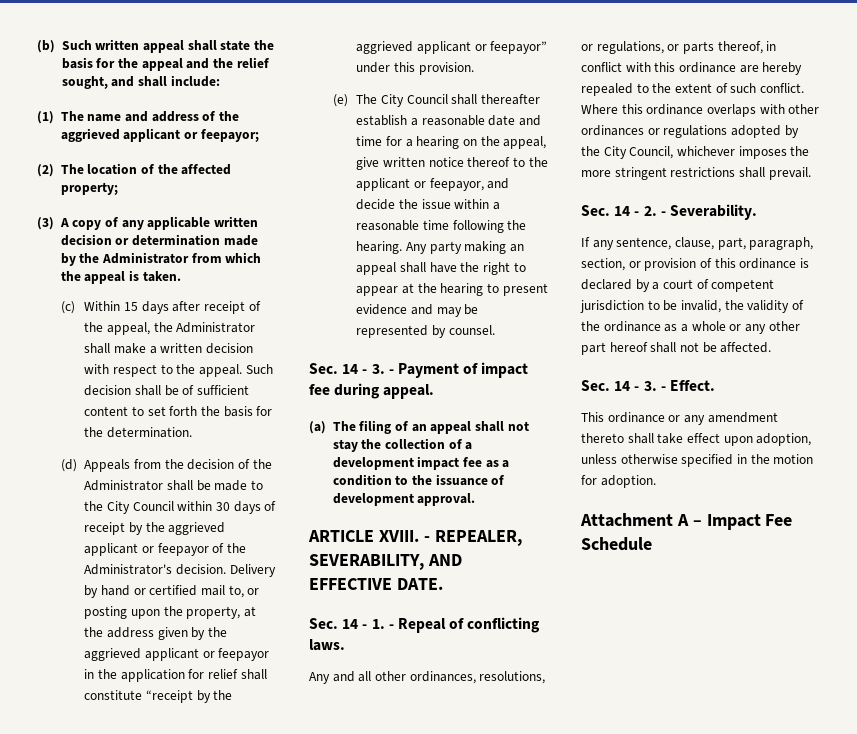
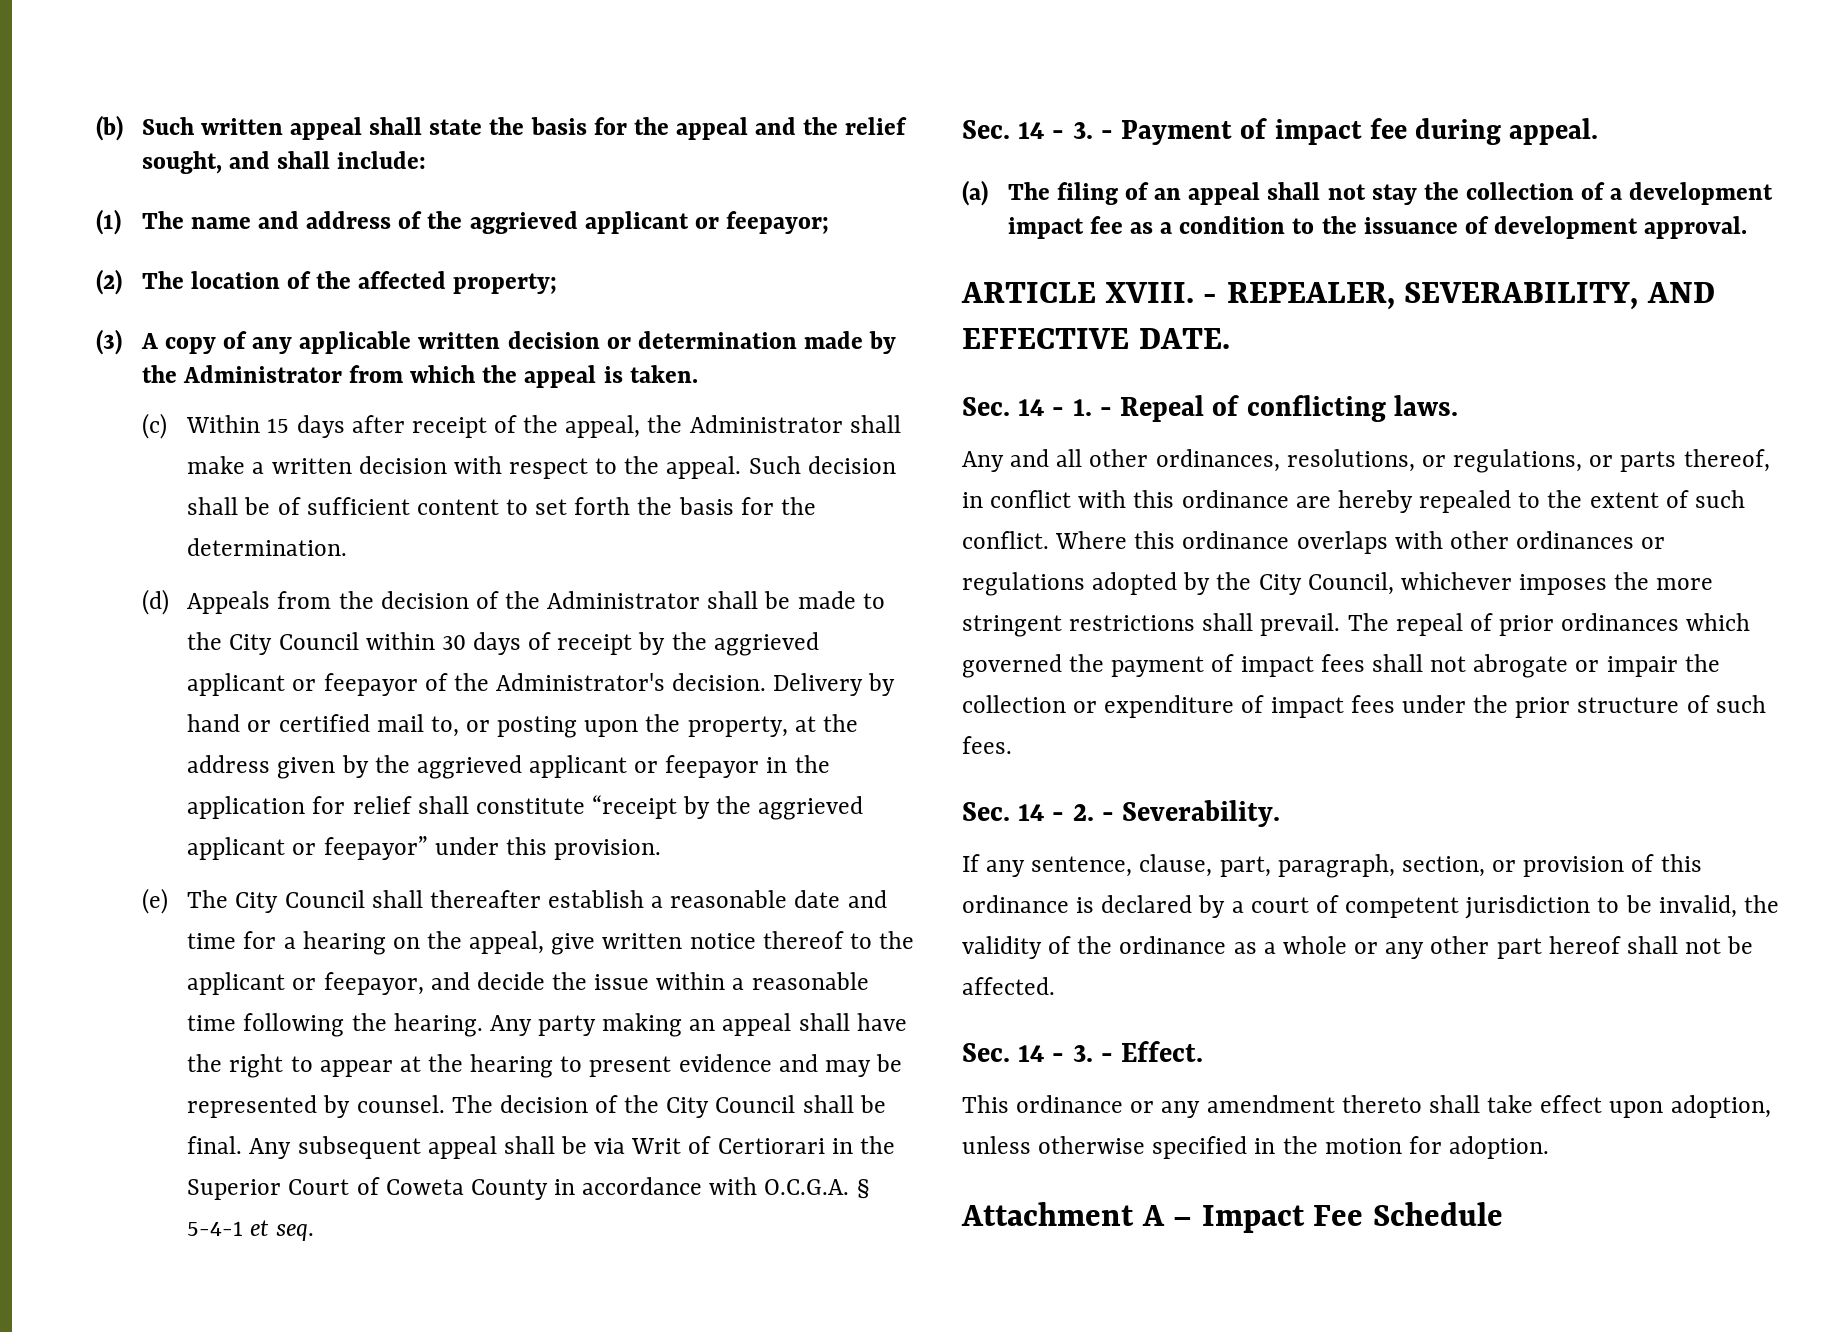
(495, 330) none -> [451,1095,886,1118] [187,1136,895,1159] [187,1177,870,1200] [187,1220,314,1241] The decision of the City Council shall be final. Any subsequent appeal shall be via Writ of Certiorari in the Superior Court of Coweta County in accordance with O.C.G.A. § 5-4-1 et seq.
(811, 173) none -> [1347,613,1751,636] [962,654,1720,678] [962,695,1766,718] [962,736,1012,754] The repeal of prior ordinances which governed the payment of impact fees shall not abrogate or impair the collection or expenditure of impact fees under the prior structure of such fees.

